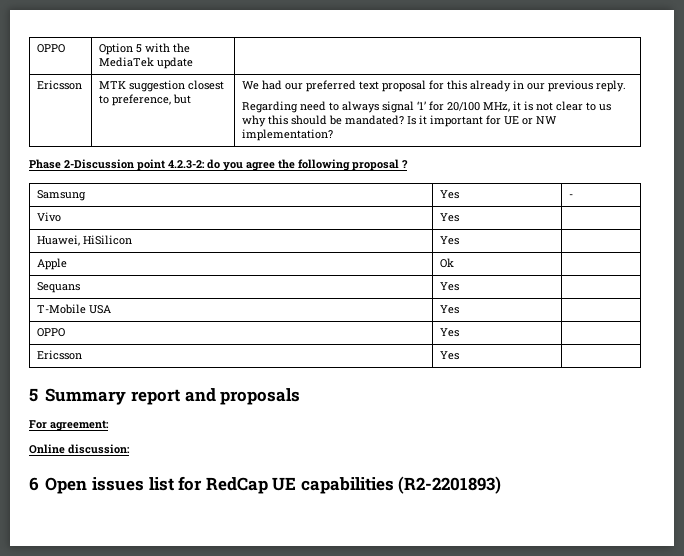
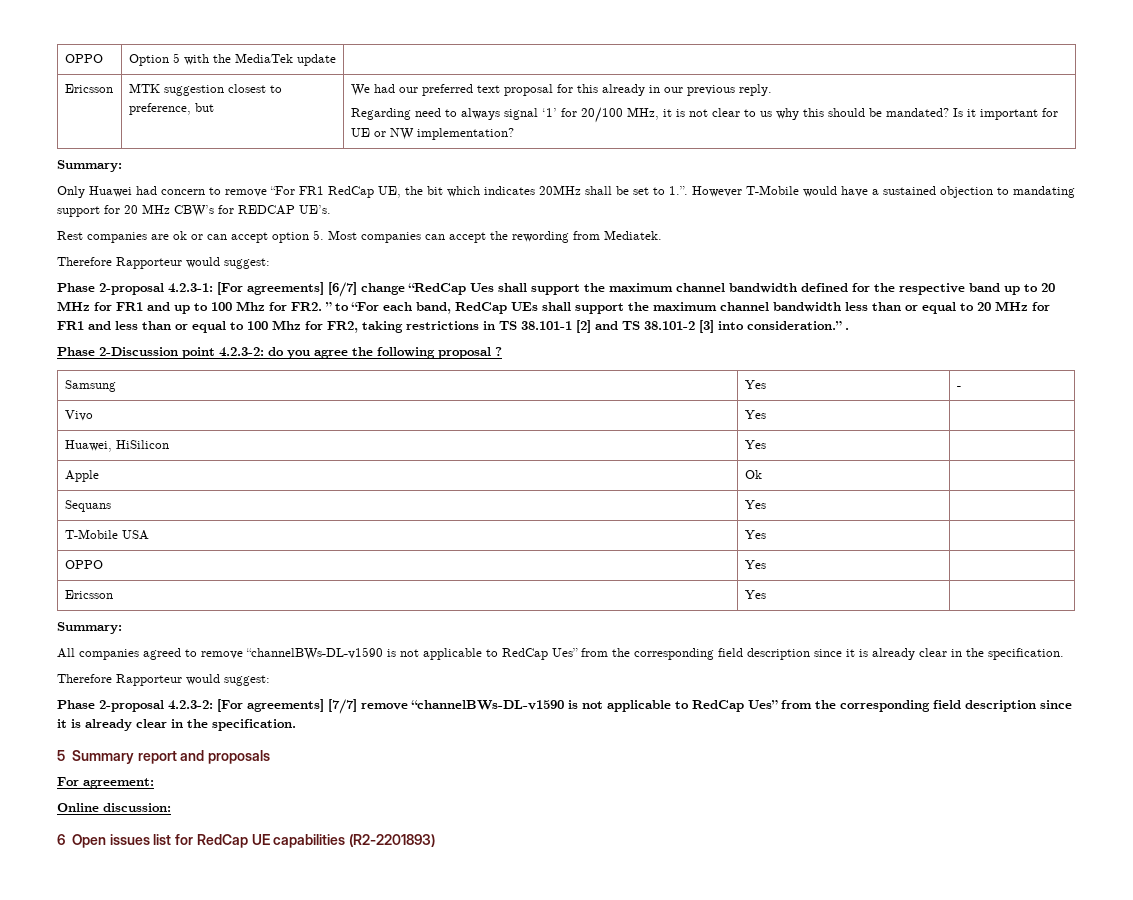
(334, 135) none -> [57,160,122,172] [57,185,1075,198] [57,204,331,217] [57,230,662,243] [57,257,270,269] [57,282,1055,297] [57,301,1050,314] [57,320,849,333] // Summary: // Only Huawei had concern to remove “For FR1 RedCap UE, the bit which indicates 20MHz shall be set to 1.”. However T-Mobile would have a sustained objection to mandating support for 20 MHz CBW’s for REDCAP UE’s. // Rest companies are ok or can accept option 5. Most companies can accept the rewording from Mediatek. // Therefore Rapporteur would suggest: // Phase 2-proposal 4.2.3-1: [For agreements] [6/7] change “RedCap Ues shall support the maximum channel bandwidth defined for the respective band up to 20 MHz for FR1 and up to 100 Mhz for FR2. ” to “For each band, RedCap UEs shall support the maximum channel bandwidth less than or equal to 20 MHz for FR1 and less than or equal to 100 Mhz for FR2, taking restrictions in TS 38.101-1 [2] and TS 38.101-2 [3] into consideration.” .
(460, 355) none -> [57,622,122,634] [57,647,1064,660] [57,674,270,686] [57,699,1072,714] [57,719,296,731] // Summary: // All companies agreed to remove “channelBWs-DL-v1590 is not applicable to RedCap Ues” from the corresponding field description since it is already clear in the specification. // Therefore Rapporteur would suggest: // Phase 2-proposal 4.2.3-2: [For agreements] [7/7] remove “channelBWs-DL-v1590 is not applicable to RedCap Ues” from the corresponding field description since it is already clear in the specification.

